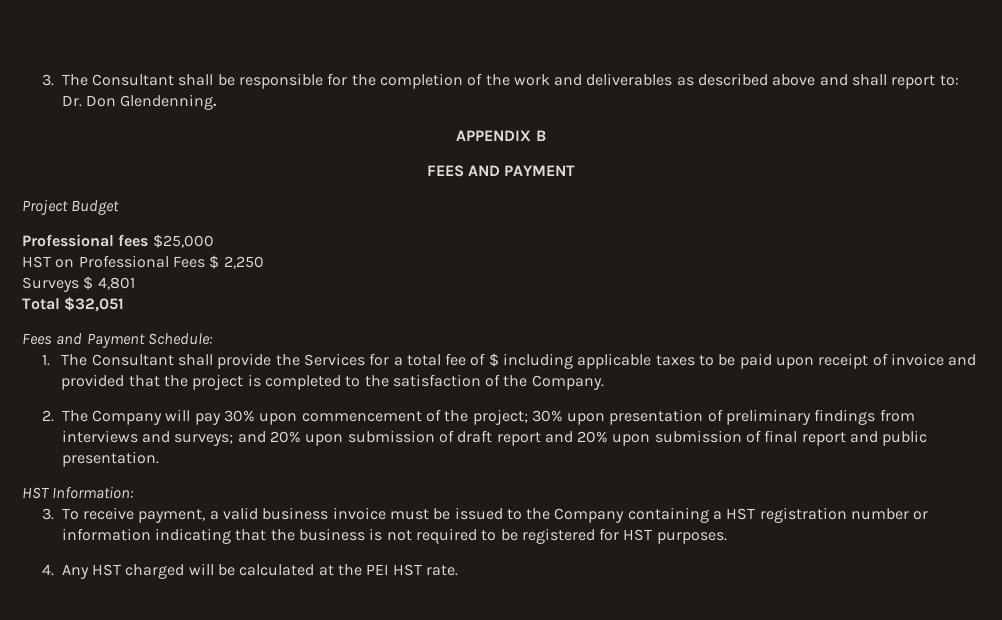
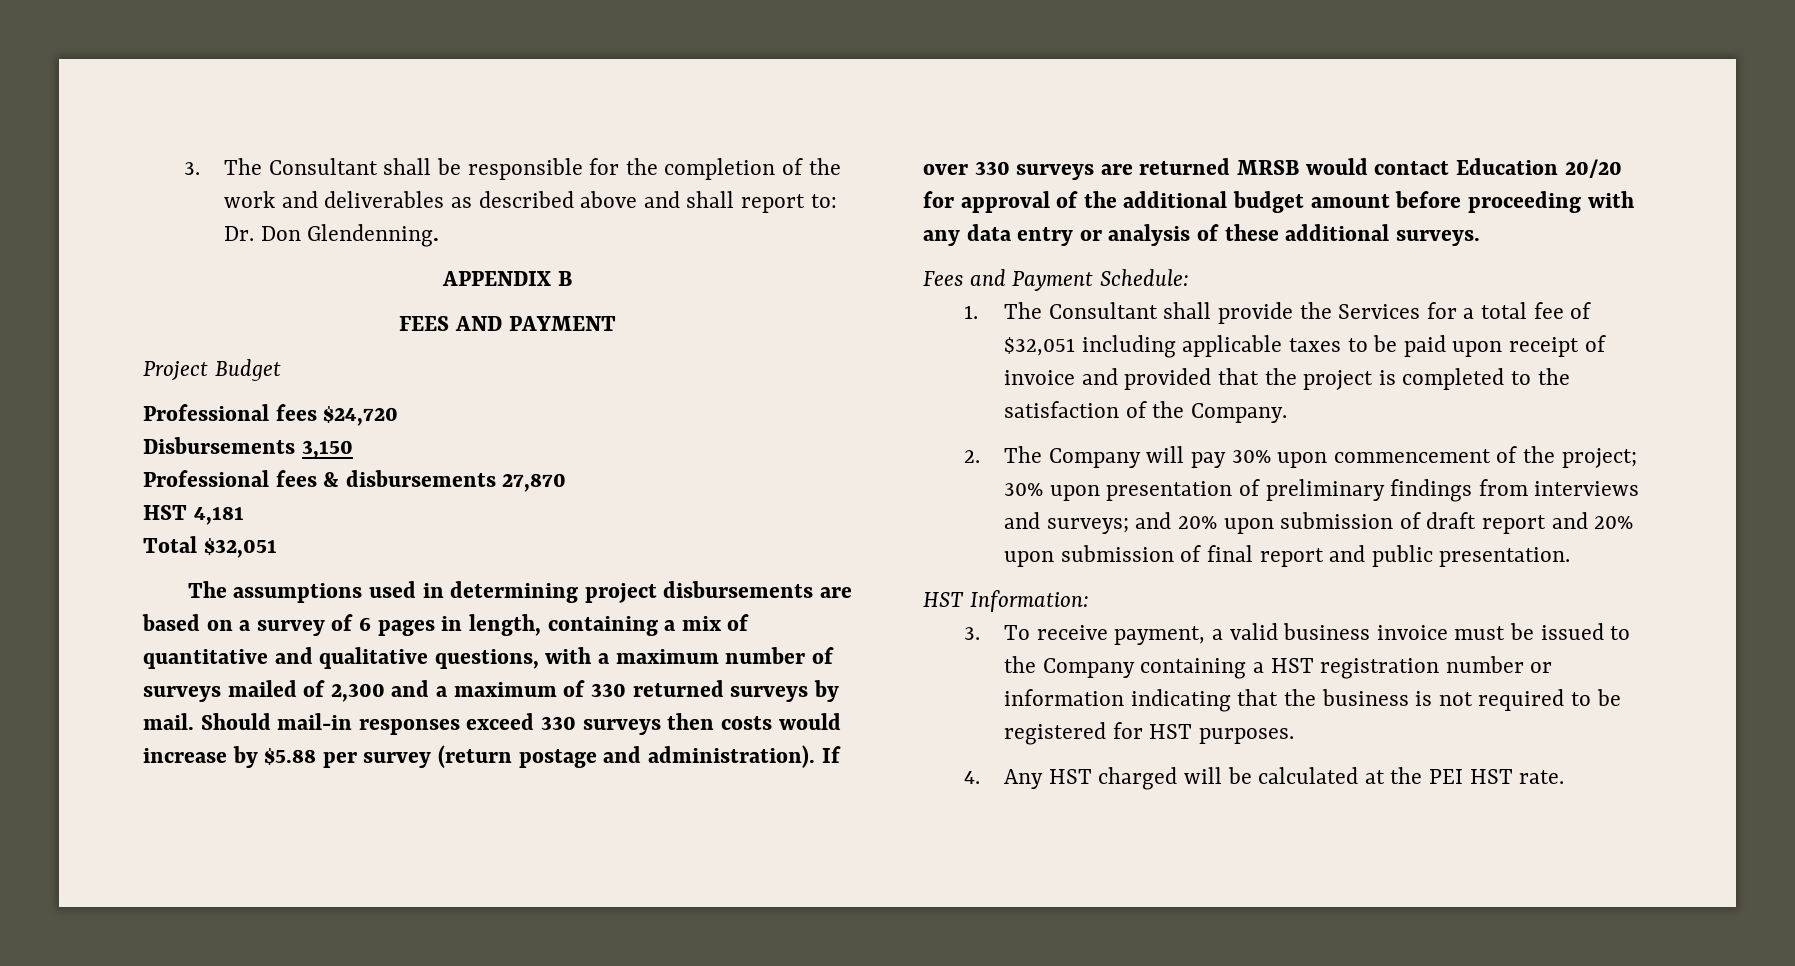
[152,234,214,248] [22,255,264,269] [22,276,135,292] [22,297,125,312] $25,000 // HST on Professional Fees $ 2,250 // Surveys $ 4,801 // Total $32,051 -> [323,406,399,426] [143,437,353,459] [143,470,567,492] [143,505,244,525] [143,536,277,558] [187,581,853,603] [142,614,750,636] [143,647,834,669] [143,680,839,702] [143,713,841,735] [143,745,841,768] [923,158,1622,180] [923,191,1634,213] [923,224,1480,246] $24,720 // Disbursements 3,150 // Professional fees & disbursements 27,870 // HST 4,181 // Total $32,051 // The assumptions used in determining project disbursements are based on a survey of 6 pages in length, containing a mix of quantitative and qualitative questions, with a maximum number of surveys mailed of 2,300 and a maximum of 330 returned surveys by mail. Should mail-in responses exceed 330 surveys then costs would increase by $5.88 per survey (return postage and administration). If over 330 surveys are returned MRSB would contact Education 20/20 for approval of the additional budget amount before proceeding with any data entry or analysis of these additional surveys.
[488,353,499,367] $ -> [1004,337,1076,356] $32,051

